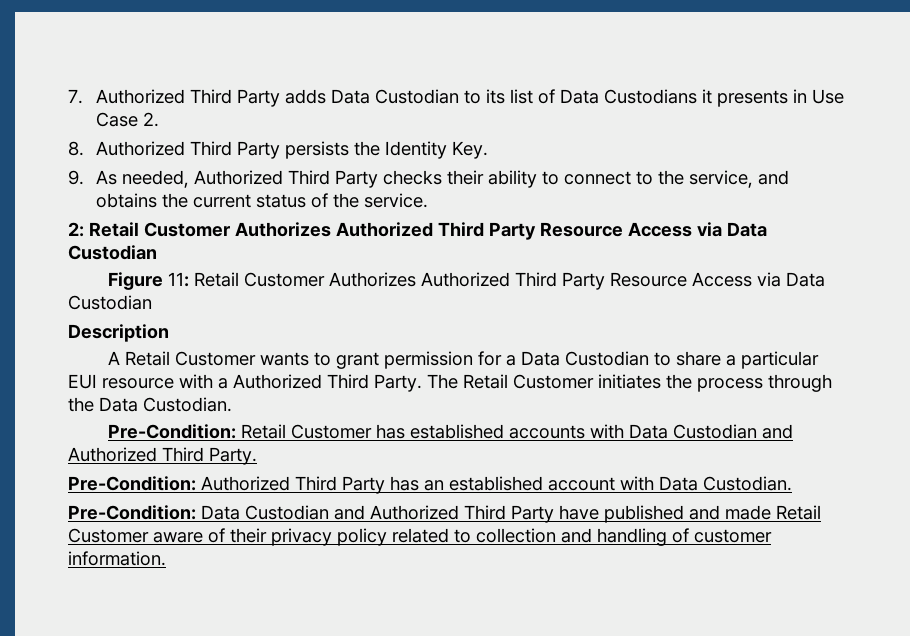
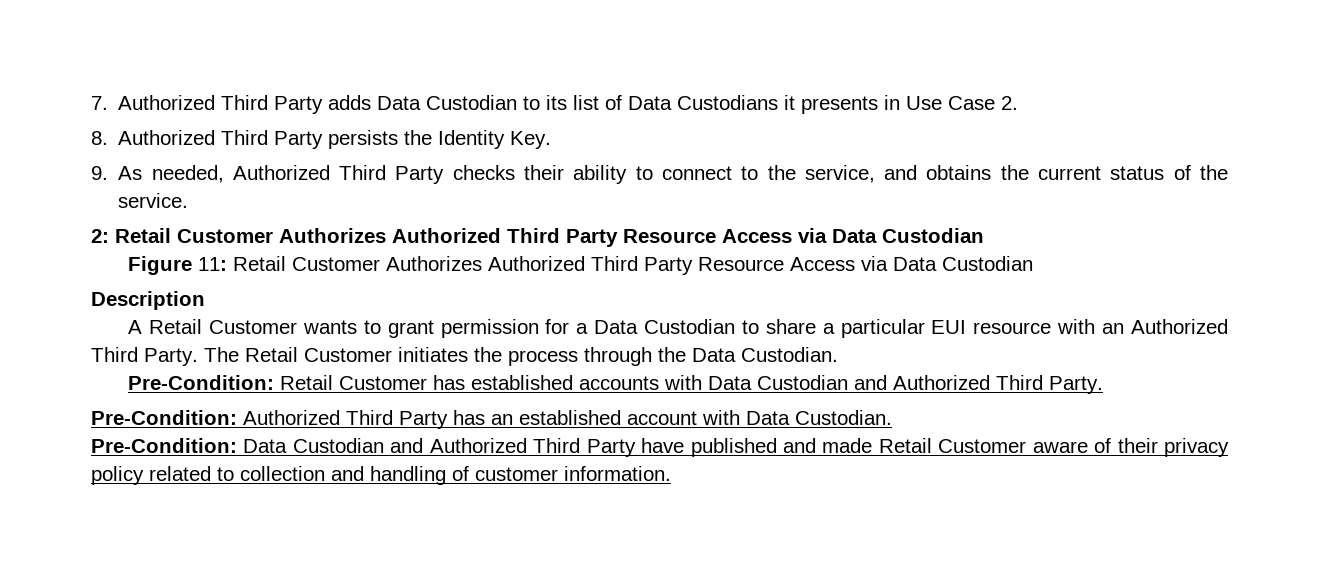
[218,378,228,389] a -> [1102,323,1125,334] an

